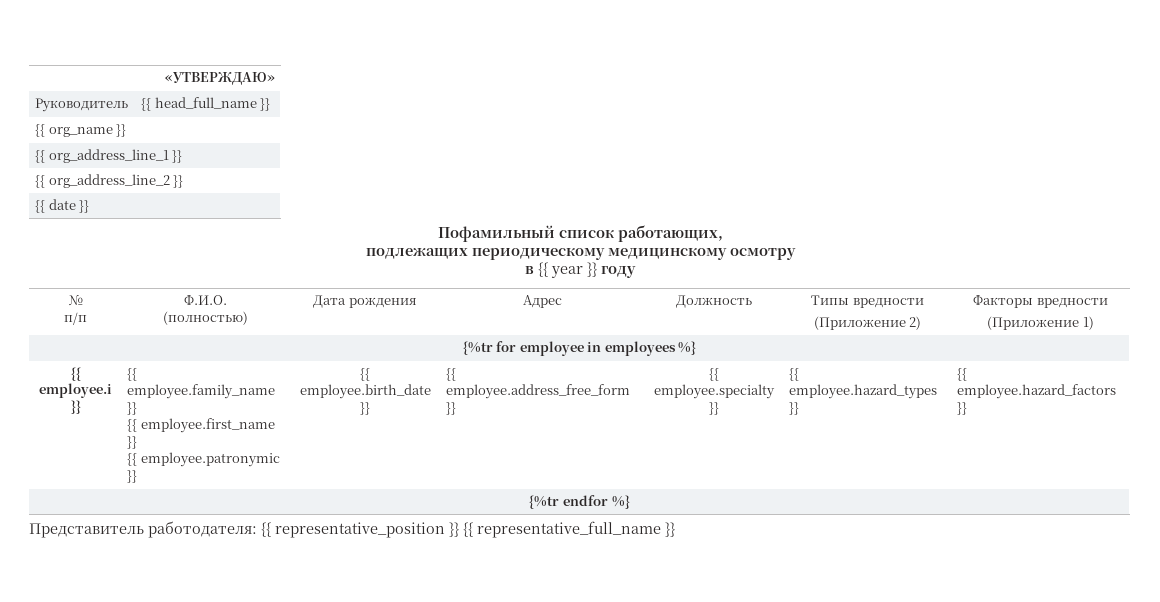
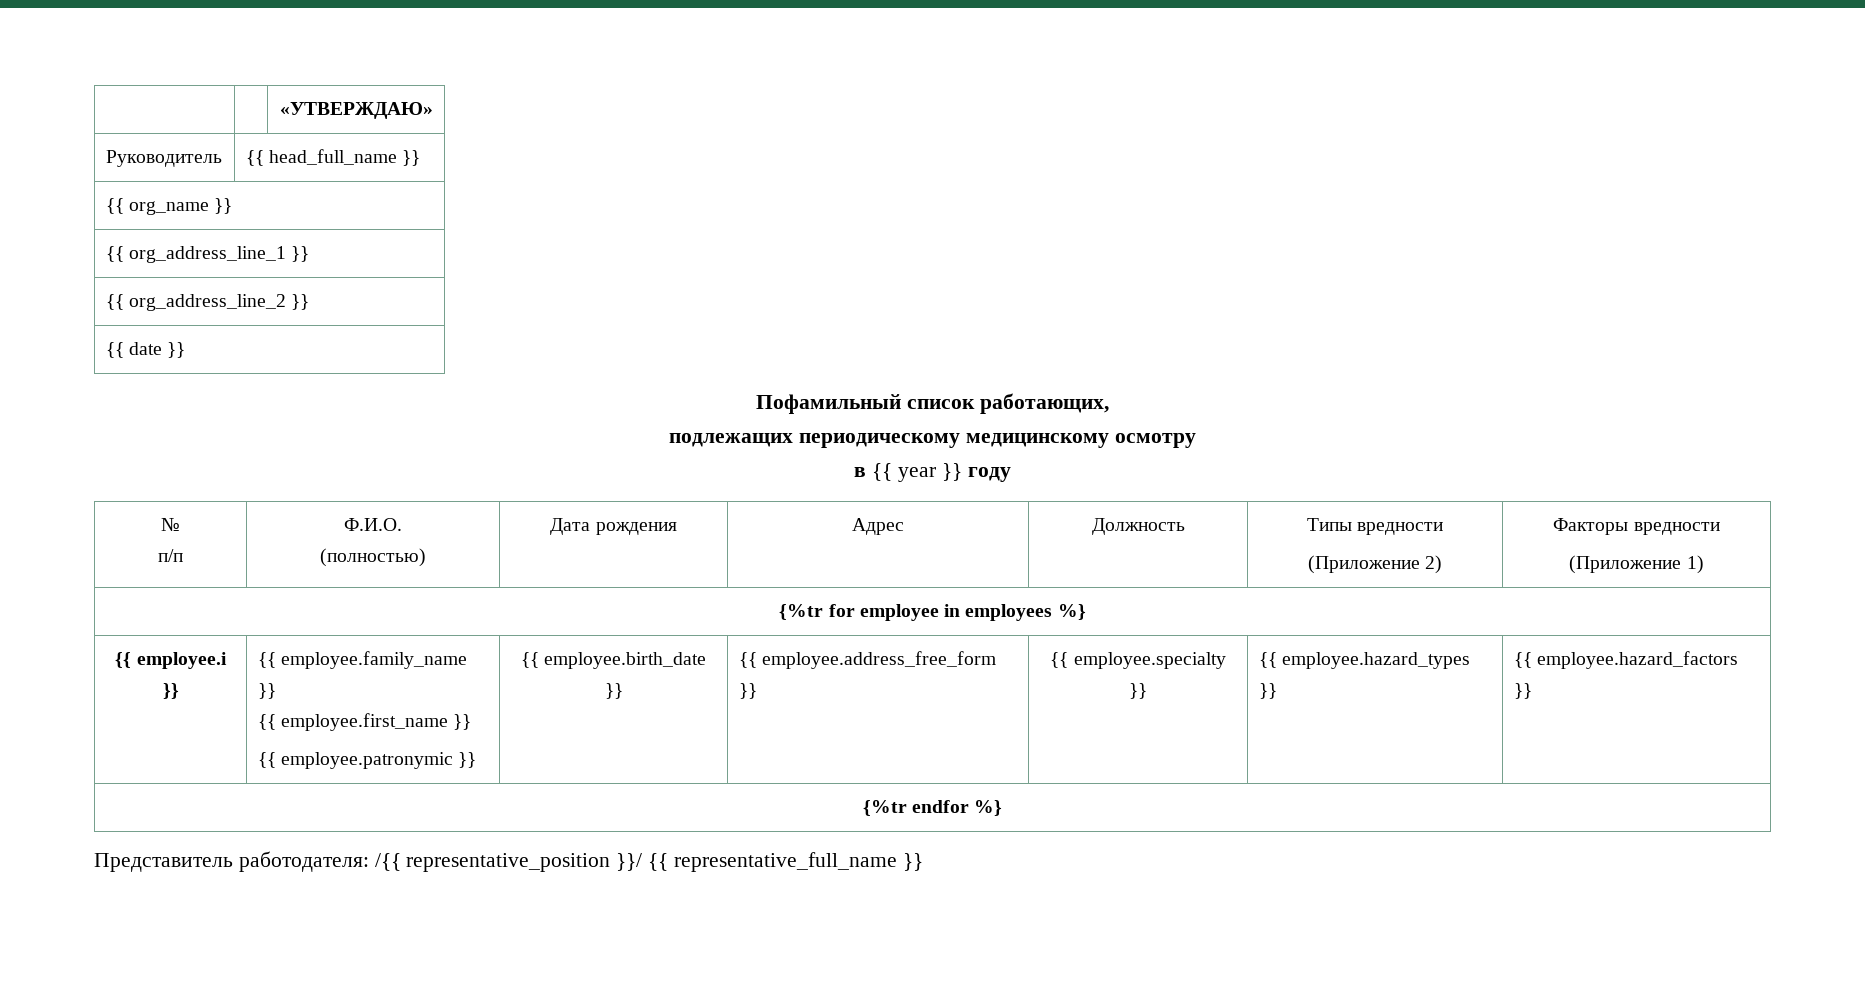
[261,522,459,538] {{ representative_position }} -> [374,853,643,872] /{{ representative_position }}/

